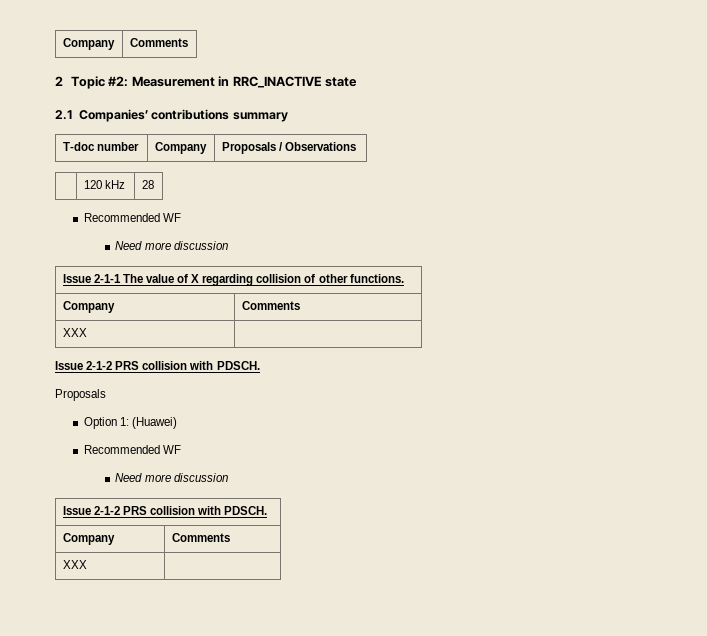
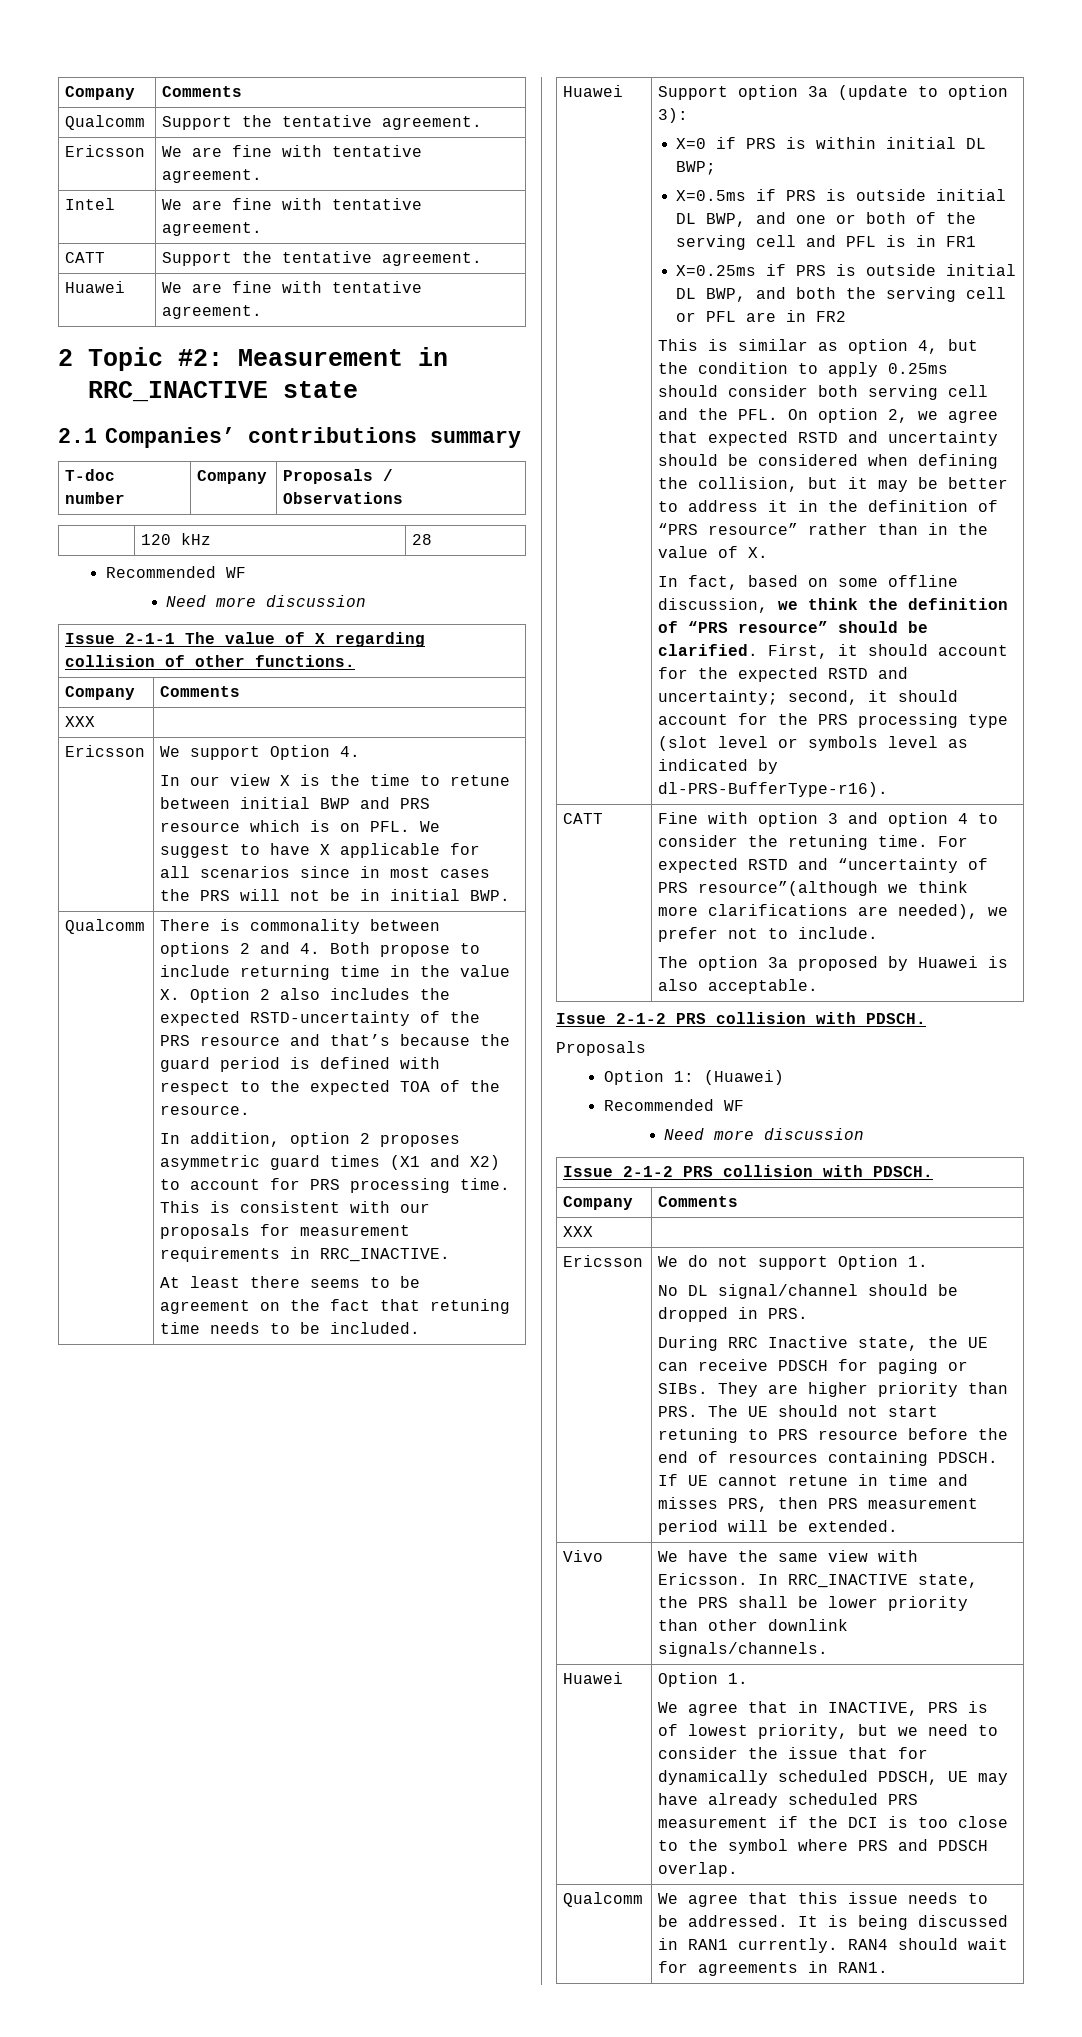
[62,38,115,50] [129,38,188,47] Company | Comments -> [65,86,136,100] [162,86,243,97] [65,115,146,130] [162,115,483,130] [65,145,146,157] [162,145,423,157] [162,169,263,183] [65,198,116,210] [162,198,423,210] [162,222,263,236] [65,252,106,263] [162,251,483,266] [65,281,126,293] [162,281,423,293] [162,305,263,319] Company | Comments // Qualcomm | Support the tentative agreement. // Ericsson | We are fine with tentative agreement. // Intel | We are fine with tentative agreement. // CATT | Support the tentative agreement. // Huawei | We are fine with tentative agreement.
(87, 332) none -> [65,745,146,757] [160,745,361,760] [160,774,511,786] [160,797,431,809] [160,820,441,832] [160,843,481,858] [160,866,491,878] [160,889,511,901] [65,919,146,934] [160,919,441,934] [160,942,481,957] [160,965,511,980] [160,988,451,1003] [160,1011,481,1026] [160,1034,511,1046] [160,1057,441,1072] [160,1080,501,1095] [160,1105,251,1115] [160,1132,461,1147] [160,1155,501,1170] [160,1178,511,1193] [160,1201,431,1213] [160,1224,411,1239] [160,1247,451,1262] [160,1276,421,1288] [160,1299,511,1314] [160,1322,421,1334] [563,85,624,97] [658,85,1009,100] [658,108,689,123] [676,137,987,149] [676,161,717,175] [676,189,1007,201] [676,212,977,227] [676,235,977,250] [676,264,1017,276] [676,287,1007,302] [676,310,847,322] [658,339,979,354] [658,362,949,377] [658,385,989,400] [658,408,999,423] [658,431,999,446] [658,454,999,469] [658,477,1009,492] [658,500,999,512] [658,523,989,535] [658,546,769,558] [658,575,959,590] [658,598,1009,613] [658,621,929,633] [658,644,1009,659] [658,667,909,682] [658,690,959,705] [658,713,1009,728] [658,736,969,751] [658,759,779,774] [658,782,889,797] [563,813,604,824] [658,812,999,827] [658,835,969,850] [658,858,989,873] [658,881,969,896] [658,904,1009,919] [658,927,879,942] [658,956,1009,971] [658,979,819,994] // Ericsson | We support Option 4. // In our view X is the time to retune between initial BWP and PRS resource which is on PFL. We suggest to have X applicable for all scenarios since in most cases the PRS will not be in initial BWP. // Qualcomm | There is commonality between options 2 and 4. Both propose to include returning time in the value X. Option 2 also includes the expected RSTD-uncertainty of the PRS resource and that’s because the guard period is defined with respect to the expected TOA of the resource. // In addition, option 2 proposes asymmetric guard times (X1 and X2) to account for PRS processing time. This is consistent with our proposals for measurement requirements in RRC_INACTIVE. // At least there seems to be agreement on the fact that retuning time needs to be included. // Huawei | Support option 3a (update to option 3): // X=0 if PRS is within initial DL BWP; // X=0.5ms if PRS is outside initial DL BWP, and one or both of the serving cell and PFL is in FR1 // X=0.25ms if PRS is outside initial DL BWP, and both the serving cell or PFL are in FR2 // This is similar as option 4, but the condition to apply 0.25ms should consider both serving cell and the PFL. On option 2, we agree that expected RSTD and uncertainty should be considered when defining the collision, but it may be better to address it in the definition of “PRS resource” rather than in the value of X. // In fact, based on some offline discussion, we think the definition of “PRS resource” should be clarified. First, it should account for the expected RSTD and uncertainty; second, it should account for the PRS processing type (slot level or symbols level as indicated by dl-PRS-BufferType-r16). // CATT | Fine with option 3 and option 4 to consider the retuning time. For expected RSTD and “uncertainty of PRS resource”(although we think more clarifications are needed), we prefer not to include. // The option 3a proposed by Huawei is also acceptable.
(87, 564) none -> [563,1255,644,1267] [658,1255,929,1270] [658,1284,959,1299] [658,1307,809,1322] [658,1336,989,1351] [658,1359,969,1374] [658,1382,1009,1397] [658,1405,939,1417] [658,1428,1009,1443] [658,1451,999,1466] [658,1474,969,1486] [658,1497,979,1512] [658,1520,899,1535] [563,1550,604,1562] [658,1550,919,1562] [658,1573,979,1588] [658,1596,969,1611] [658,1619,849,1631] [658,1642,829,1657] [563,1672,624,1684] [658,1672,749,1687] [658,1701,989,1716] [658,1724,999,1739] [658,1747,929,1759] [658,1770,1009,1785] [658,1793,919,1808] [658,1816,1009,1828] [658,1839,989,1854] [658,1862,739,1877] [563,1892,644,1907] [658,1892,989,1907] [658,1915,1009,1930] [658,1938,1009,1953] [658,1961,889,1976] // Ericsson | We do not support Option 1. // No DL signal/channel should be dropped in PRS. // During RRC Inactive state, the UE can receive PDSCH for paging or SIBs. They are higher priority than PRS. The UE should not start retuning to PRS resource before the end of resources containing PDSCH. If UE cannot retune in time and misses PRS, then PRS measurement period will be extended. // Vivo | We have the same view with Ericsson. In RRC_INACTIVE state, the PRS shall be lower priority than other downlink signals/channels. // Huawei | Option 1. // We agree that in INACTIVE, PRS is of lowest priority, but we need to consider the issue that for dynamically scheduled PDSCH, UE may have already scheduled PRS measurement if the DCI is too close to the symbol where PRS and PDSCH overlap. // Qualcomm | We agree that this issue needs to be addressed. It is being discussed in RAN1 currently. RAN4 should wait for agreements in RAN1.

